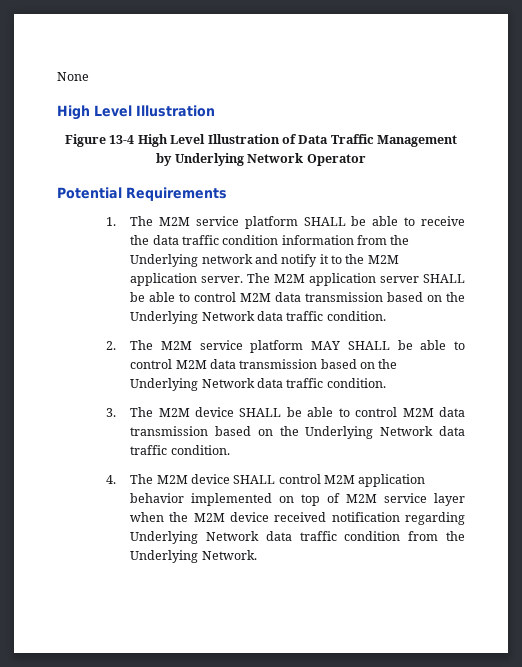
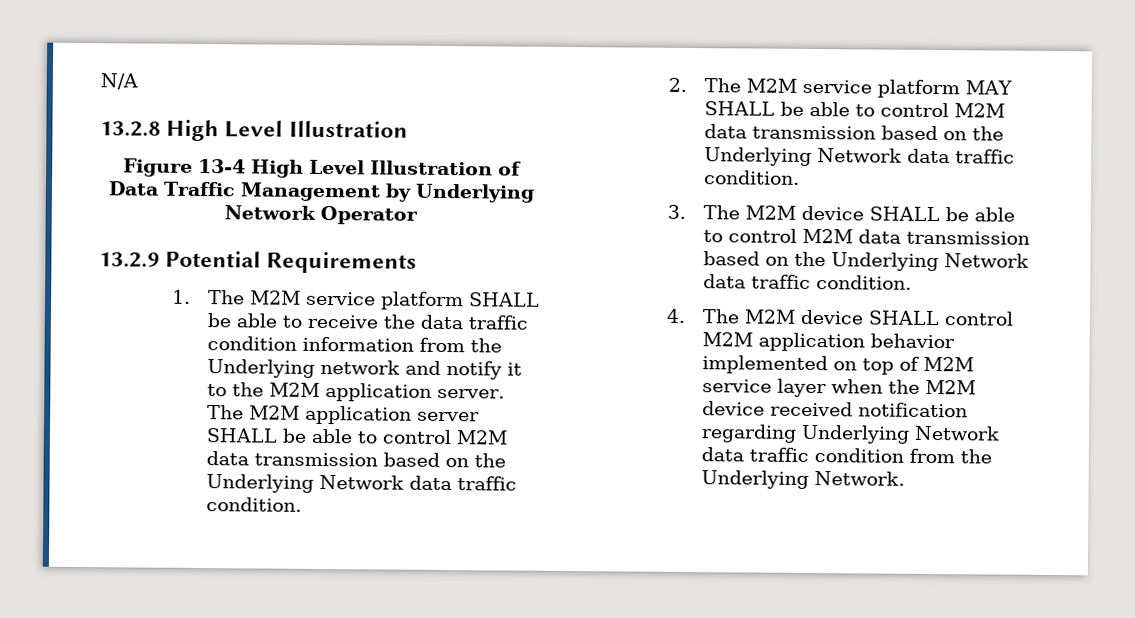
[57,72,89,81] None // -> [100,73,138,90] [100,121,161,137] N/A // 13.2.8
(366, 160) none -> [99,252,160,268] 13.2.9

